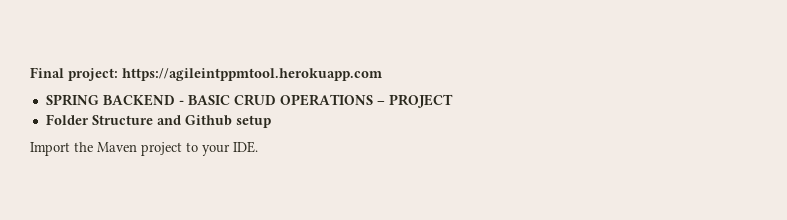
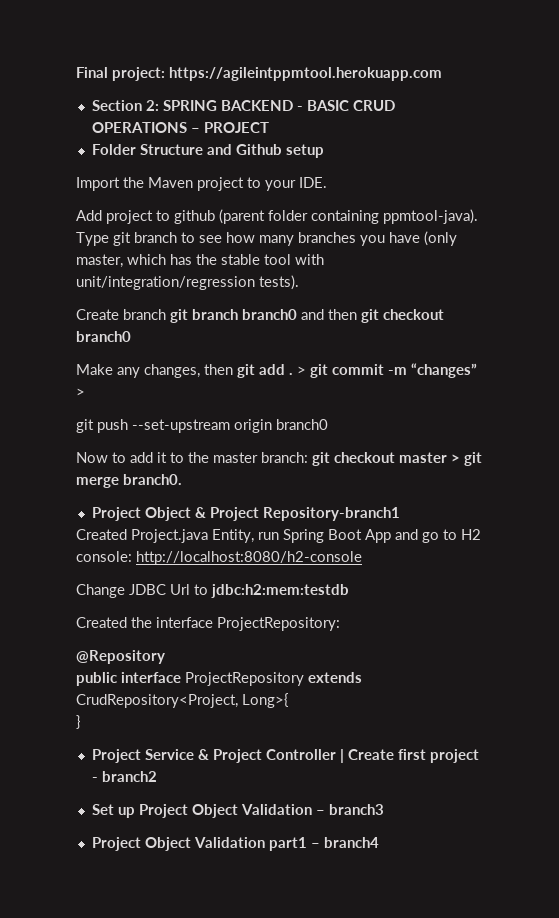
(382, 74) none -> [91,100,159,111] Section 2:
(258, 147) none -> [76,209,478,224] [76,231,457,246] [76,254,324,268] [76,275,299,290] [76,309,444,323] [76,331,131,342] [76,363,477,378] [76,388,85,397] [76,419,328,433] [76,452,482,466] [76,474,182,488] [91,507,400,521] [76,529,481,543] [76,551,362,565] [76,584,349,598] [76,617,340,631] [76,650,165,664] [76,672,362,686] [76,693,289,708] [76,715,81,729] [91,749,479,763] [91,771,157,782] [91,804,384,818] [91,837,379,851] // Add project to github (parent folder containing ppmtool-java). Type git branch to see how many branches you have (only master, which has the stable tool with unit/integration/regression tests). // Create branch git branch branch0 and then git checkout branch0 // Make any changes, then git add . > git commit -m “changes” > // git push --set-upstream origin branch0 // Now to add it to the master branch: git checkout master > git merge branch0. // Project Object & Project Repository-branch1 // Created Project.java Entity, run Spring Boot App and go to H2 console: http://localhost:8080/h2-console // Change JDBC Url to jdbc:h2:mem:testdb // Created the interface ProjectRepository: // @Repository // public interface ProjectRepository extends CrudRepository<Project, Long>{ // } // Project Service & Project Controller | Create first project - branch2 // Set up Project Object Validation – branch3 // Project Object Validation part1 – branch4

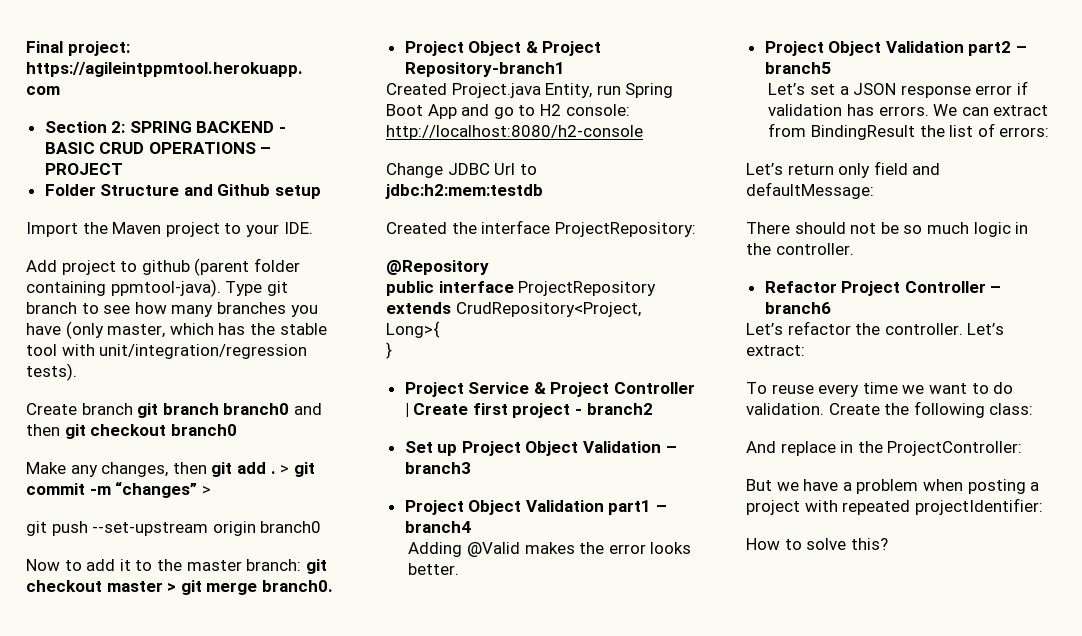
(379, 842) none -> [408,542,692,557] [408,563,460,575] [764,41,1028,56] [764,62,831,74] [768,81,1028,98] [768,104,1049,116] [768,123,1050,140] [746,161,941,178] [746,182,874,199] [746,222,1029,237] [746,243,854,255] [764,281,1002,296] [764,302,831,314] [746,321,1005,335] [746,345,805,356] [746,382,1014,397] [746,401,1034,418] [746,441,1023,456] [746,479,1040,494] [746,498,1043,515] [746,538,888,550] // Adding @Valid makes the error looks better. // Project Object Validation part2 – branch5 // Let’s set a JSON response error if validation has errors. We can extract from BindingResult the list of errors: // Let’s return only field and defaultMessage: // There should not be so much logic in the controller. // Refactor Project Controller – branch6 // Let’s refactor the controller. Let’s extract: // To reuse every time we want to do validation. Create the following class: // And replace in the ProjectController: // But we have a problem when posting a project with repeated projectIdentifier: // How to solve this?

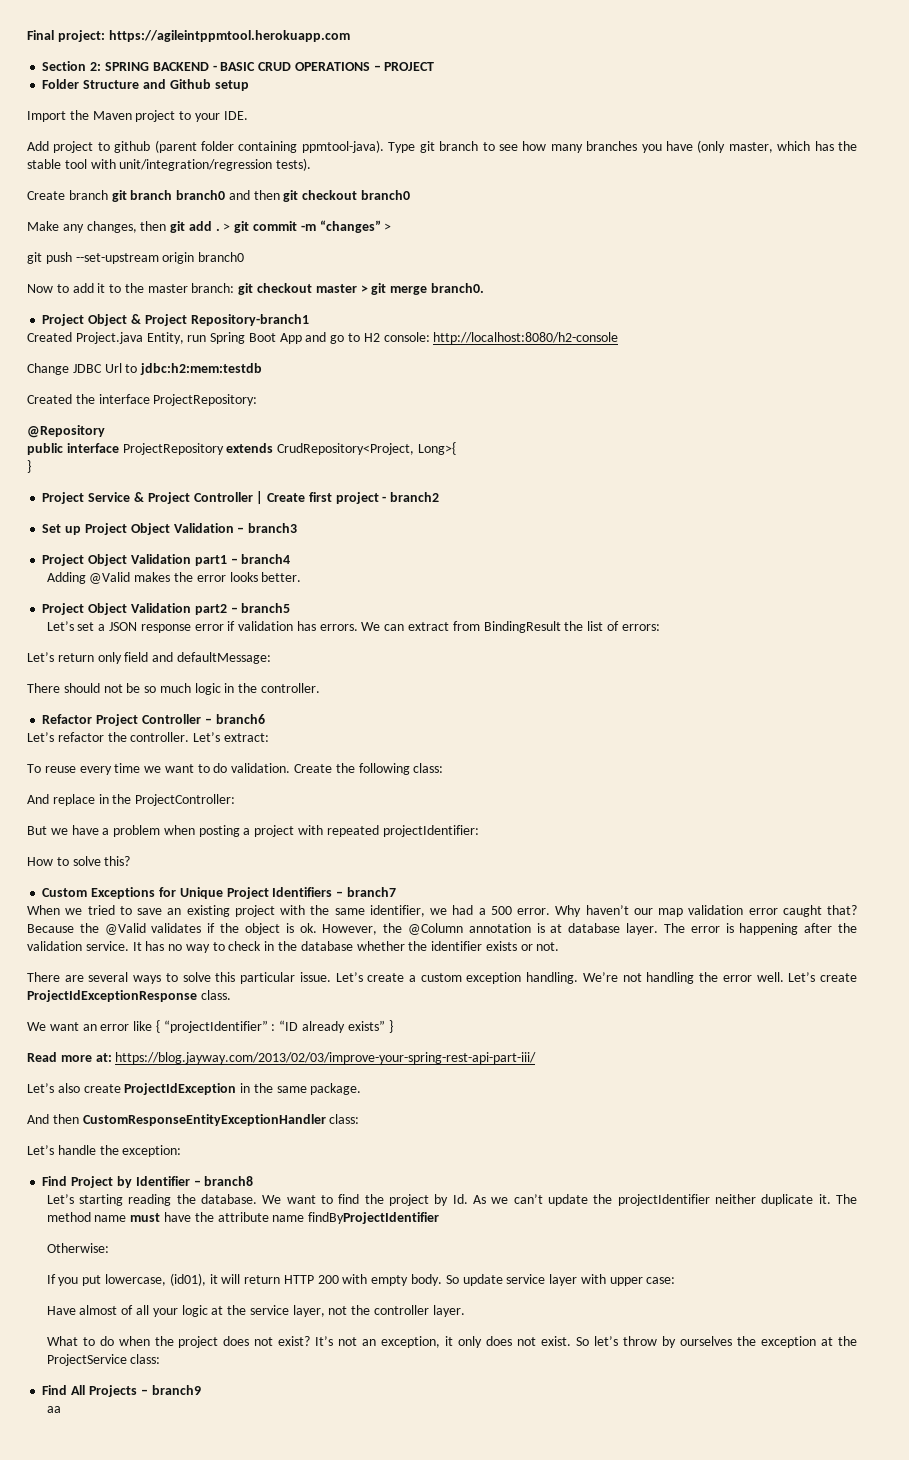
(888, 544) none -> [42,887,396,899] [27,905,857,917] [27,923,858,935] [27,941,560,953] [27,972,858,984] [27,990,231,1002] [27,1020,393,1033] [27,1052,537,1064] [27,1083,362,1095] [27,1114,360,1126] [27,1145,182,1157] [42,1176,254,1188] [46,1194,857,1206] [46,1212,440,1224] [46,1243,109,1253] [46,1273,676,1286] [46,1305,465,1317] [46,1336,857,1348] [46,1354,161,1366] [42,1385,201,1397] [46,1406,61,1413] // Custom Exceptions for Unique Project Identifiers – branch7 // When we tried to save an existing project with the same identifier, we had a 500 error. Why haven’t our map validation error caught that? Because the @Valid validates if the object is ok. However, the @Column annotation is at database layer. The error is happening after the validation service. It has no way to check in the database whether the identifier exists or not. // There are several ways to solve this particular issue. Let’s create a custom exception handling. We’re not handling the error well. Let’s create ProjectIdExceptionResponse class. // We want an error like { “projectIdentifier” : “ID already exists” } // Read more at: https://blog.jayway.com/2013/02/03/improve-your-spring-rest-api-part-iii/ // Let’s also create ProjectIdException in the same package. // And then CustomResponseEntityExceptionHandler class: // Let’s handle the exception: // Find Project by Identifier – branch8 // Let’s starting reading the database. We want to find the project by Id. As we can’t update the projectIdentifier neither duplicate it. The method name must have the attribute name findByProjectIdentifier // Otherwise: // If you put lowercase, (id01), it will return HTTP 200 with empty body. So update service layer with upper case: // Have almost of all your logic at the service layer, not the controller layer. // What to do when the project does not exist? It’s not an exception, it only does not exist. So let’s throw by ourselves the exception at the ProjectService class: // Find All Projects – branch9 // aa

